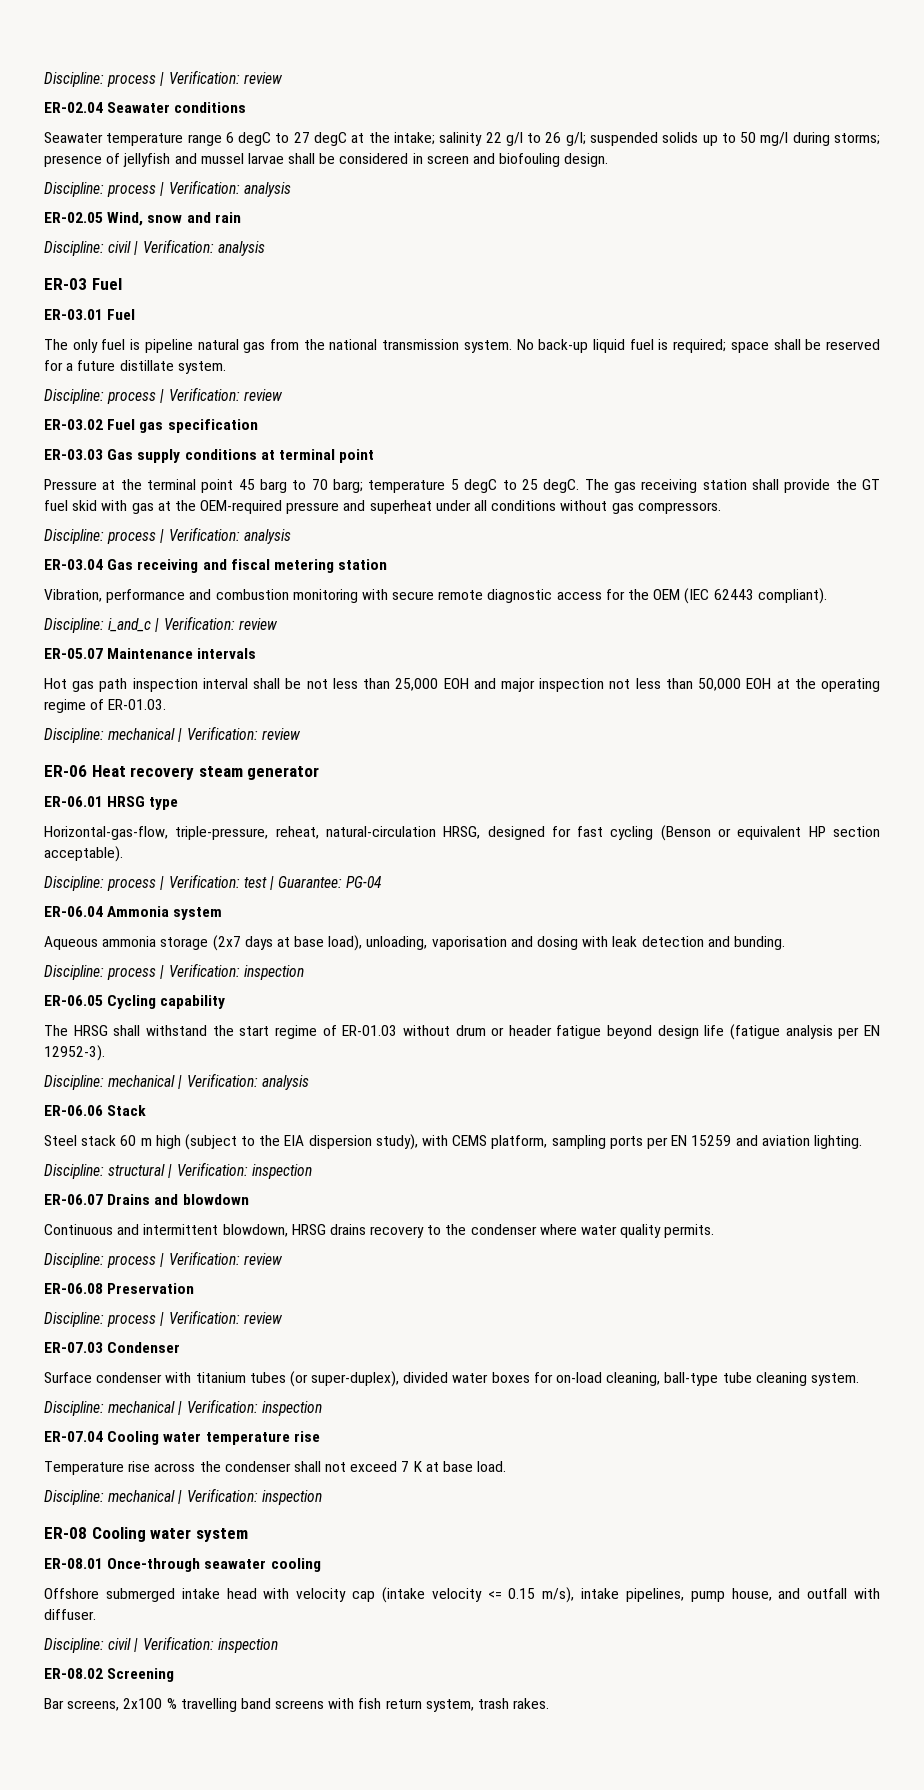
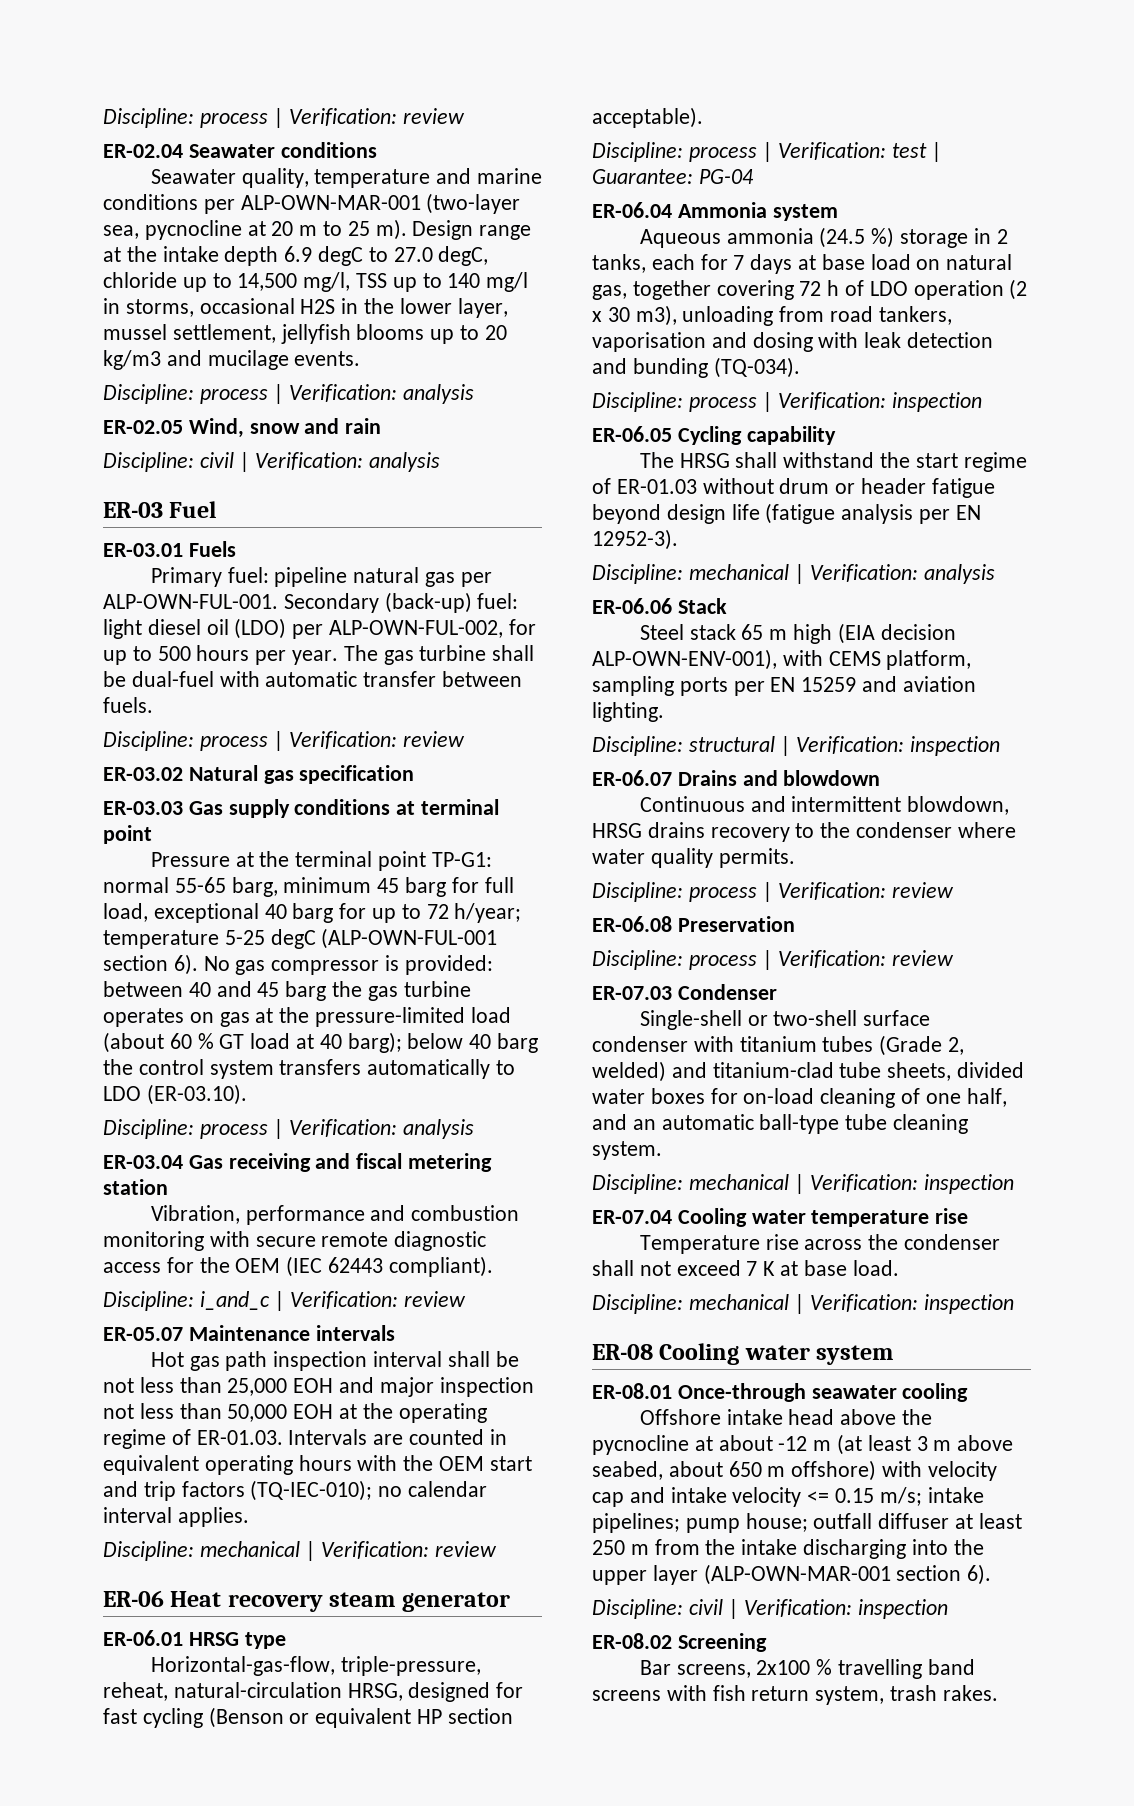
[106,132,880,146] [44,153,609,167] temperature range 6 degC to 27 degC at the intake; salinity 22 g/l to 26 g/l; suspended solids up to 50 mg/l during storms; presence of jellyfish and mussel larvae shall be considered in screen and biofouling design. -> [241,168,542,188] [103,193,521,214] [103,219,532,240] [103,246,489,266] [103,272,529,292] [103,298,508,318] [103,324,507,344] [103,350,361,370] quality, temperature and marine conditions per ALP-OWN-MAR-001 (two-layer sea, pycnocline at 20 m to 25 m). Design range at the intake depth 6.9 degC to 27.0 degC, chloride up to 14,500 mg/l, TSS up to 140 mg/l in storms, occasional H2S in the lower layer, mussel settlement, jellyfish blooms up to 20 kg/m3 and mucilage events.
[107,309,136,320] [44,339,880,353] [44,360,226,374] Fuel // The only fuel is pipeline natural gas from the national transmission system. No back-up liquid fuel is required; space shall be reserved for a future distillate system. -> [188,541,236,557] [150,567,492,587] [103,592,519,613] [103,618,536,639] [103,645,535,665] [103,671,523,687] [103,697,153,713] Fuels // Primary fuel: pipeline natural gas per ALP-OWN-FUL-001. Secondary (back-up) fuel: light diesel oil (LDO) per ALP-OWN-FUL-002, for up to 500 hours per year. The gas turbine shall be dual-fuel with automatic transfer between fuels.
[107,419,136,430] Fuel -> [188,765,258,781] Natural
[238,479,880,493] [44,500,721,514] 45 barg to 70 barg; temperature 5 degC to 25 degC. The gas receiving station shall provide the GT fuel skid with gas at the OEM-required pressure and superheat under all conditions without gas compressors. -> [431,852,492,867] [103,877,514,897] [103,903,522,923] [103,928,498,949] [103,954,493,975] [103,981,471,1001] [103,1007,511,1027] [103,1032,539,1053] [103,1059,516,1079] [103,1084,247,1105] TP-G1: normal 55-65 barg, minimum 45 barg for full load, exceptional 40 barg for up to 72 h/year; temperature 5-25 degC (ALP-OWN-FUL-001 section 6). No gas compressor is provided: between 40 and 45 barg the gas turbine operates on gas at the pressure-limited load (about 60 % GT load at 40 barg); below 40 barg the control system transfers automatically to LDO (ER-03.10).
(167, 704) none -> [288,1429,507,1445] [103,1455,532,1475] [103,1480,488,1501] [103,1507,249,1527] Intervals are counted in equivalent operating hours with the OEM start and trip factors (TQ-IEC-010); no calendar interval applies.
[160,935,428,951] storage (2x7 days at base load), unloading, -> [819,227,1008,248] [592,254,1013,274] [592,279,1028,300] [592,305,952,326] (24.5 %) storage in 2 tanks, each for 7 days at base load on natural gas, together covering 72 h of LDO operation (2 x 30 m3), unloading from road tankers,
[733,936,785,950] bunding. -> [632,357,800,378] bunding (TQ-034).
[120,1135,137,1146] 60 -> [741,624,764,640] 65
[184,1134,418,1150] (subject to the EIA dispersion study), -> [837,623,956,644] [592,649,777,670] (EIA decision ALP-OWN-ENV-001),
[44,1371,400,1387] Surface condenser with titanium tubes (or super-duplex), -> [639,1010,931,1030] [592,1035,965,1056] [592,1061,952,1082] Single-shell or two-shell surface condenser with titanium tubes (Grade 2, welded) and titanium-clad tube sheets,
[606,1372,661,1386] cleaning, -> [820,1088,1007,1108] [592,1114,754,1130] cleaning of one half, and an automatic
[105,1588,175,1602] submerged -> (721, 1417) none
(257, 1593) none -> [840,1409,932,1425] [592,1434,1014,1455] [592,1460,877,1481] above the pycnocline at about -12 m (at least 3 m above seabed, about 650 m offshore)
[381,1587,425,1603] (intake -> [629,1487,727,1503] and intake
[542,1587,881,1603] [44,1609,96,1620] m/s), intake pipelines, pump house, and outfall with diffuser. -> [879,1487,984,1506] [592,1513,1022,1533] [592,1539,984,1559] [592,1564,992,1585] m/s; intake pipelines; pump house; outfall diffuser at least 250 m from the intake discharging into the upper layer (ALP-OWN-MAR-001 section 6).

